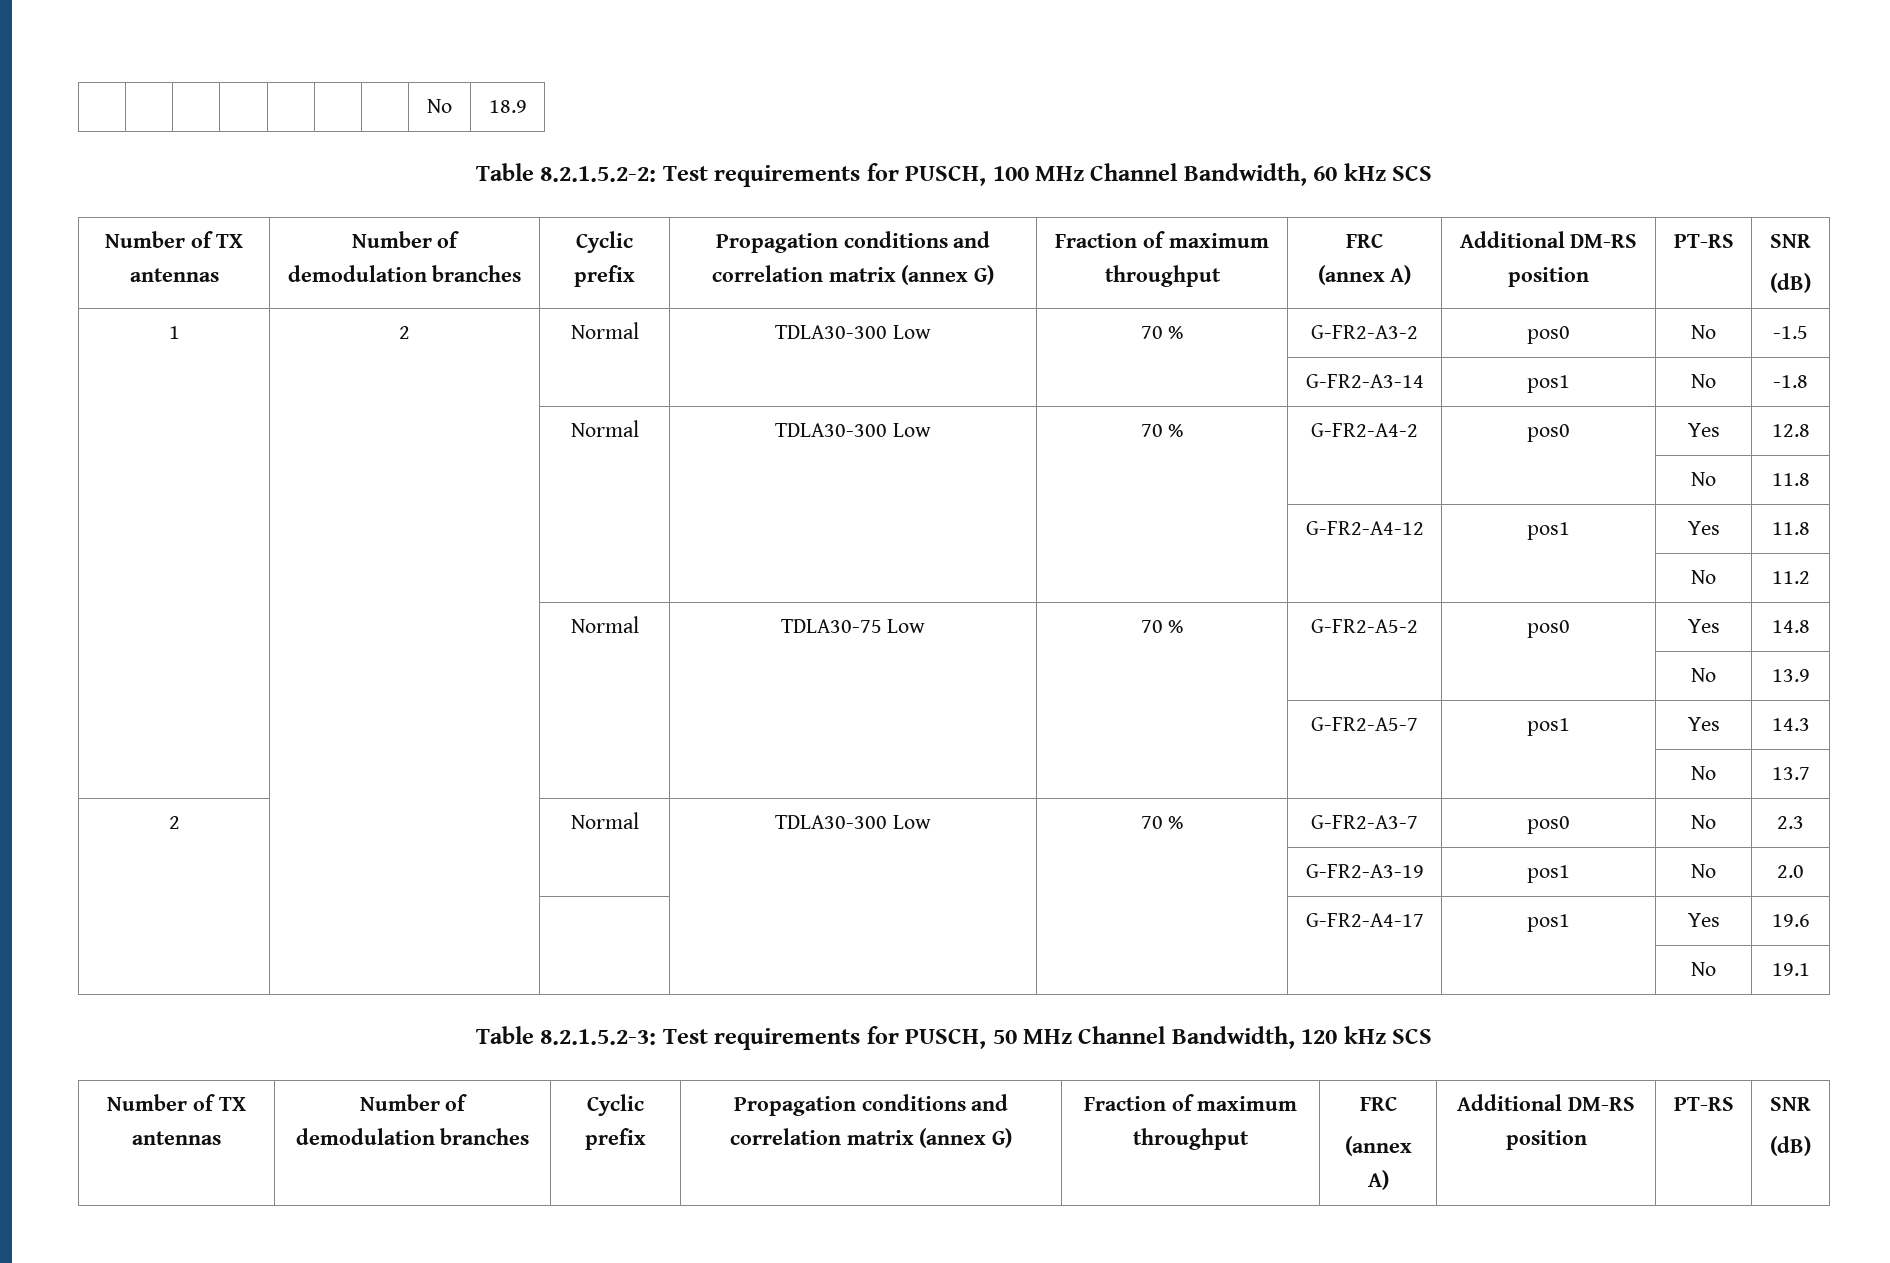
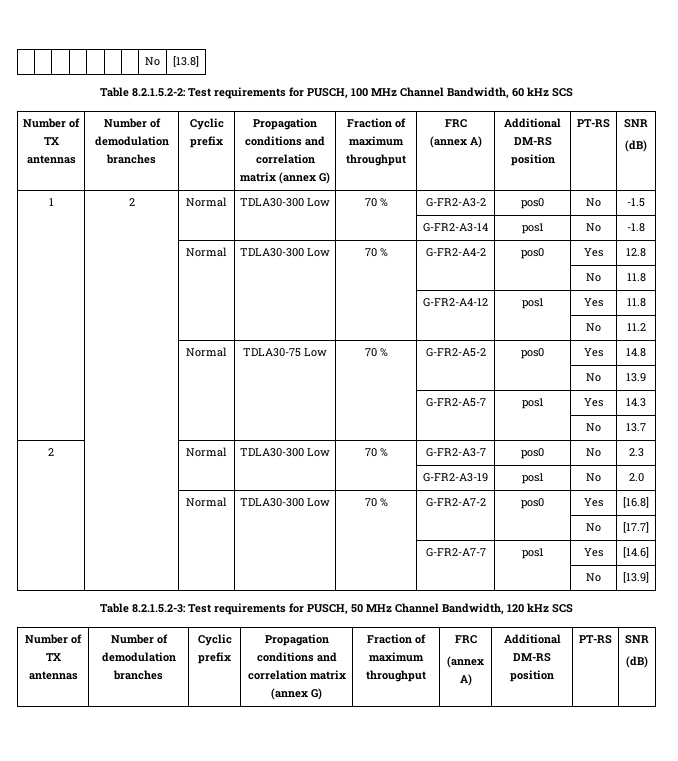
[427,99,452,113] [488,100,527,113] | | | | | | | No | 18.9 -> [145,57,160,66] [173,56,199,67] | | | | | | | No | [13.8]
[1305,913,1424,927] [1527,914,1570,932] [1687,913,1720,927] [1771,914,1810,927] [1691,962,1716,976] [1771,963,1810,976] | | | G-FR2-A4-17 | pos1 | Yes | 19.6 // | | | | | | | No | 19.1 -> [186,497,227,507] [240,498,330,507] [364,498,388,507] [425,498,486,507] [521,498,544,509] [584,498,603,507] [623,497,649,508] [586,523,601,532] [623,522,649,533] [425,548,486,557] [521,548,544,559] [584,548,603,557] [623,547,649,558] [586,573,601,582] [623,572,649,583] Normal | TDLA30-300 Low | 70 % | G-FR2-A7-2 | pos0 | Yes | [16.8] // | | | | | | | No | [17.7] // | | | | | G-FR2-A7-7 | pos1 | Yes | [14.6] // | | | | | | | No | [13.9]

